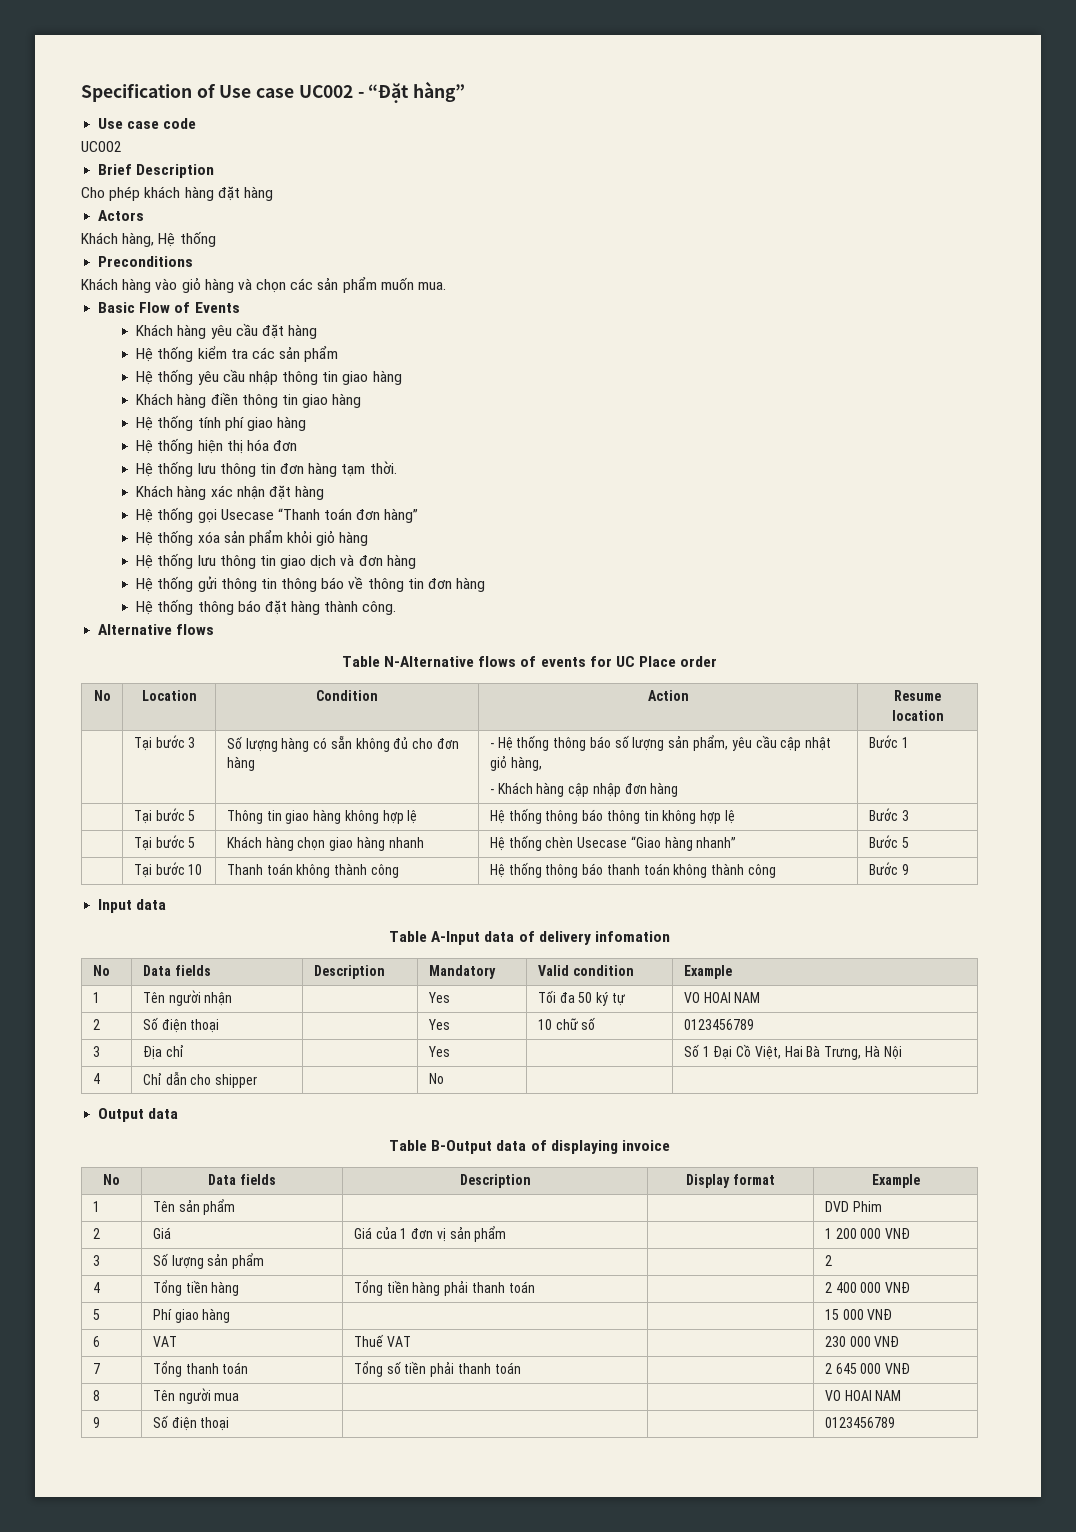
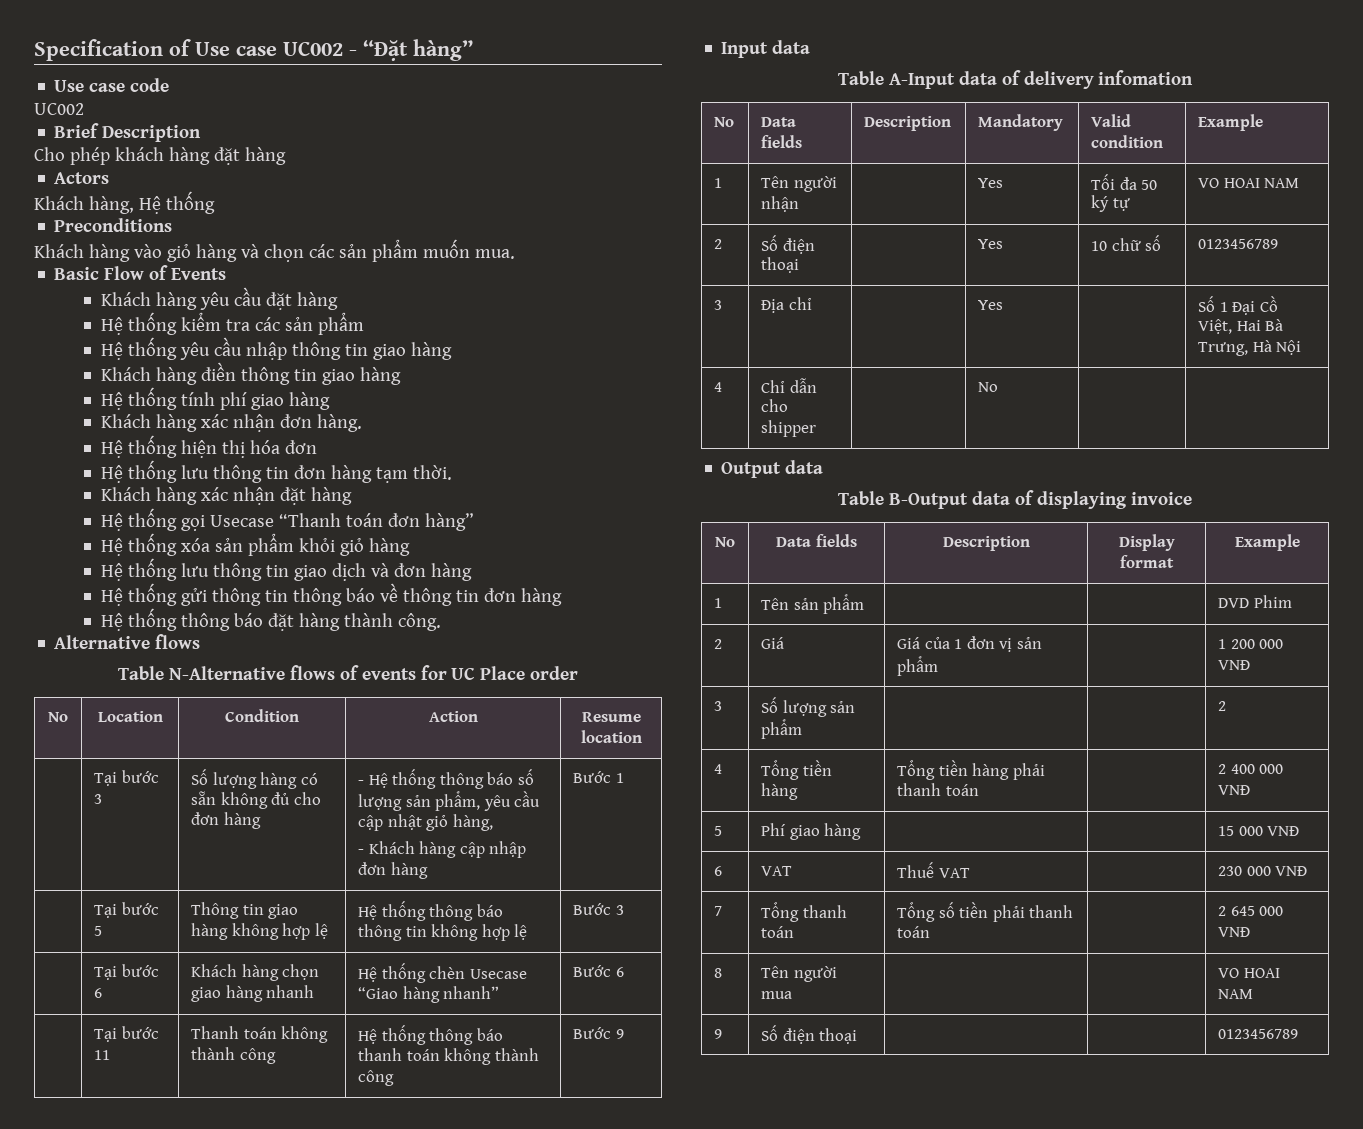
(307, 423) none -> [101,414,363,432] // Khách hàng xác nhận đơn hàng.
[188,837,196,848] 5 -> [94,988,103,998] 6
[901,837,909,848] [133,862,203,878] 5 // | Tại bước 10 -> [615,967,624,977] [94,1026,159,1042] [94,1050,111,1060] 6 // | Tại bước 11

